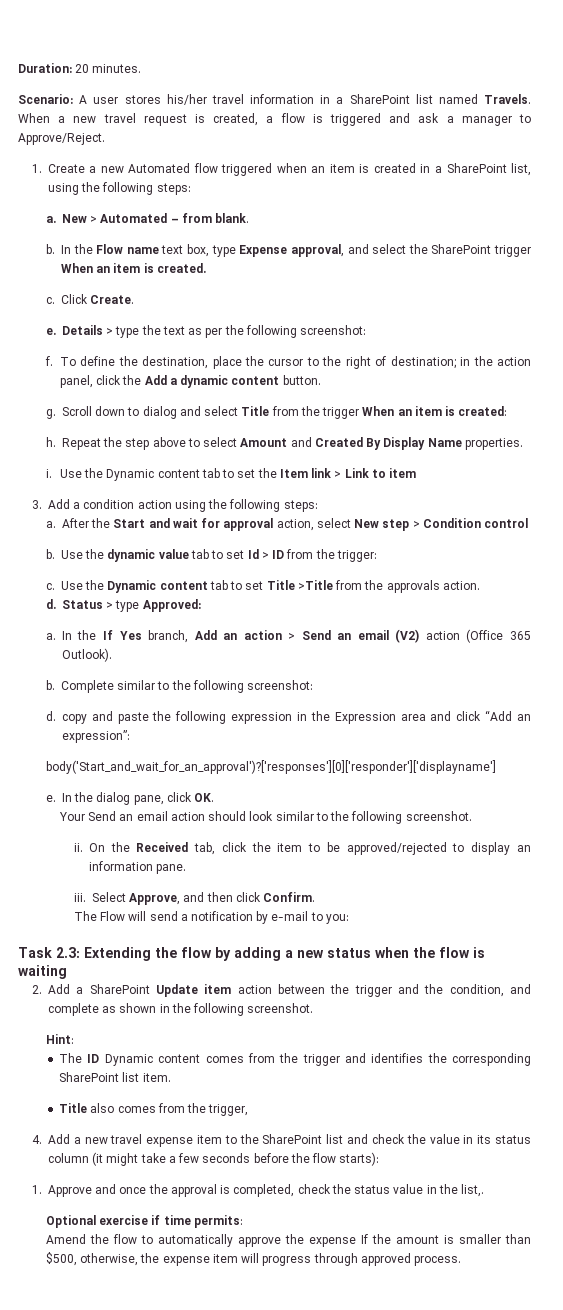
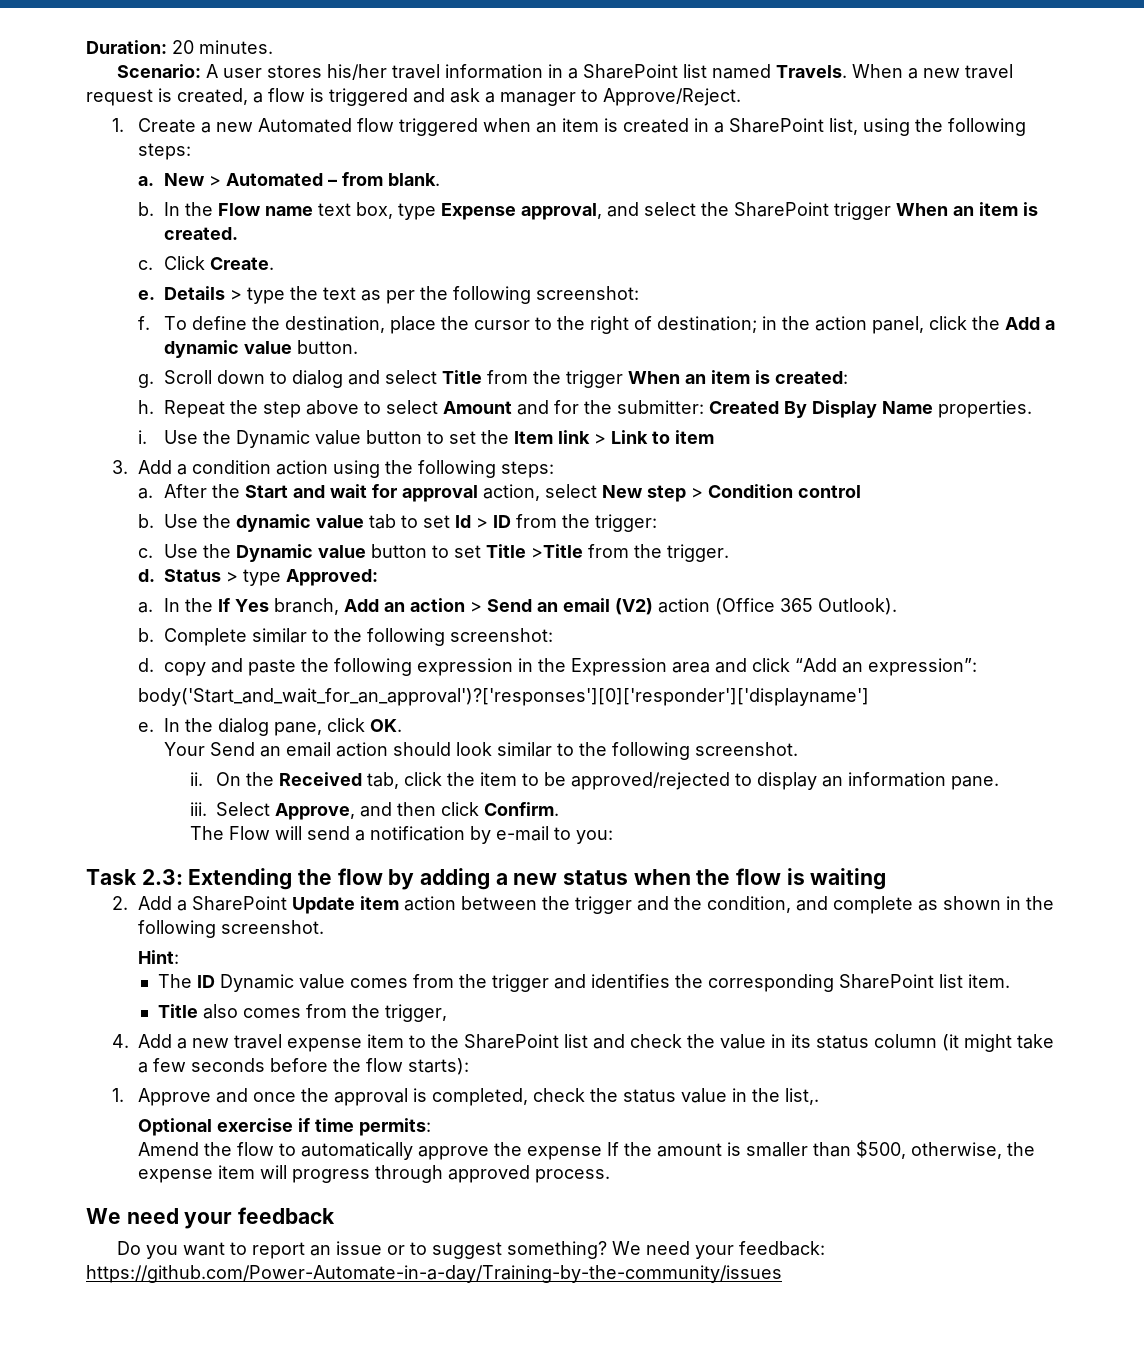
[231,376,280,385] content -> [243,341,292,354] value
(312, 442) none -> [553,400,704,414] for the submitter:
[157,468,220,478] content tab -> [314,430,422,445] value button
[159,580,228,590] content tab -> [317,544,427,558] value button
[386,580,480,593] approvals action. -> [666,544,729,562] trigger.
[158,1054,201,1063] content -> [298,974,345,989] value
(462, 1261) none -> [86,1207,336,1229] [117,1241,826,1259] [86,1265,782,1283] // We need your feedback // Do you want to report an issue or to suggest something? We need your feedback: https://github.com/Power-Automate-in-a-day/Training-by-the-community/issues

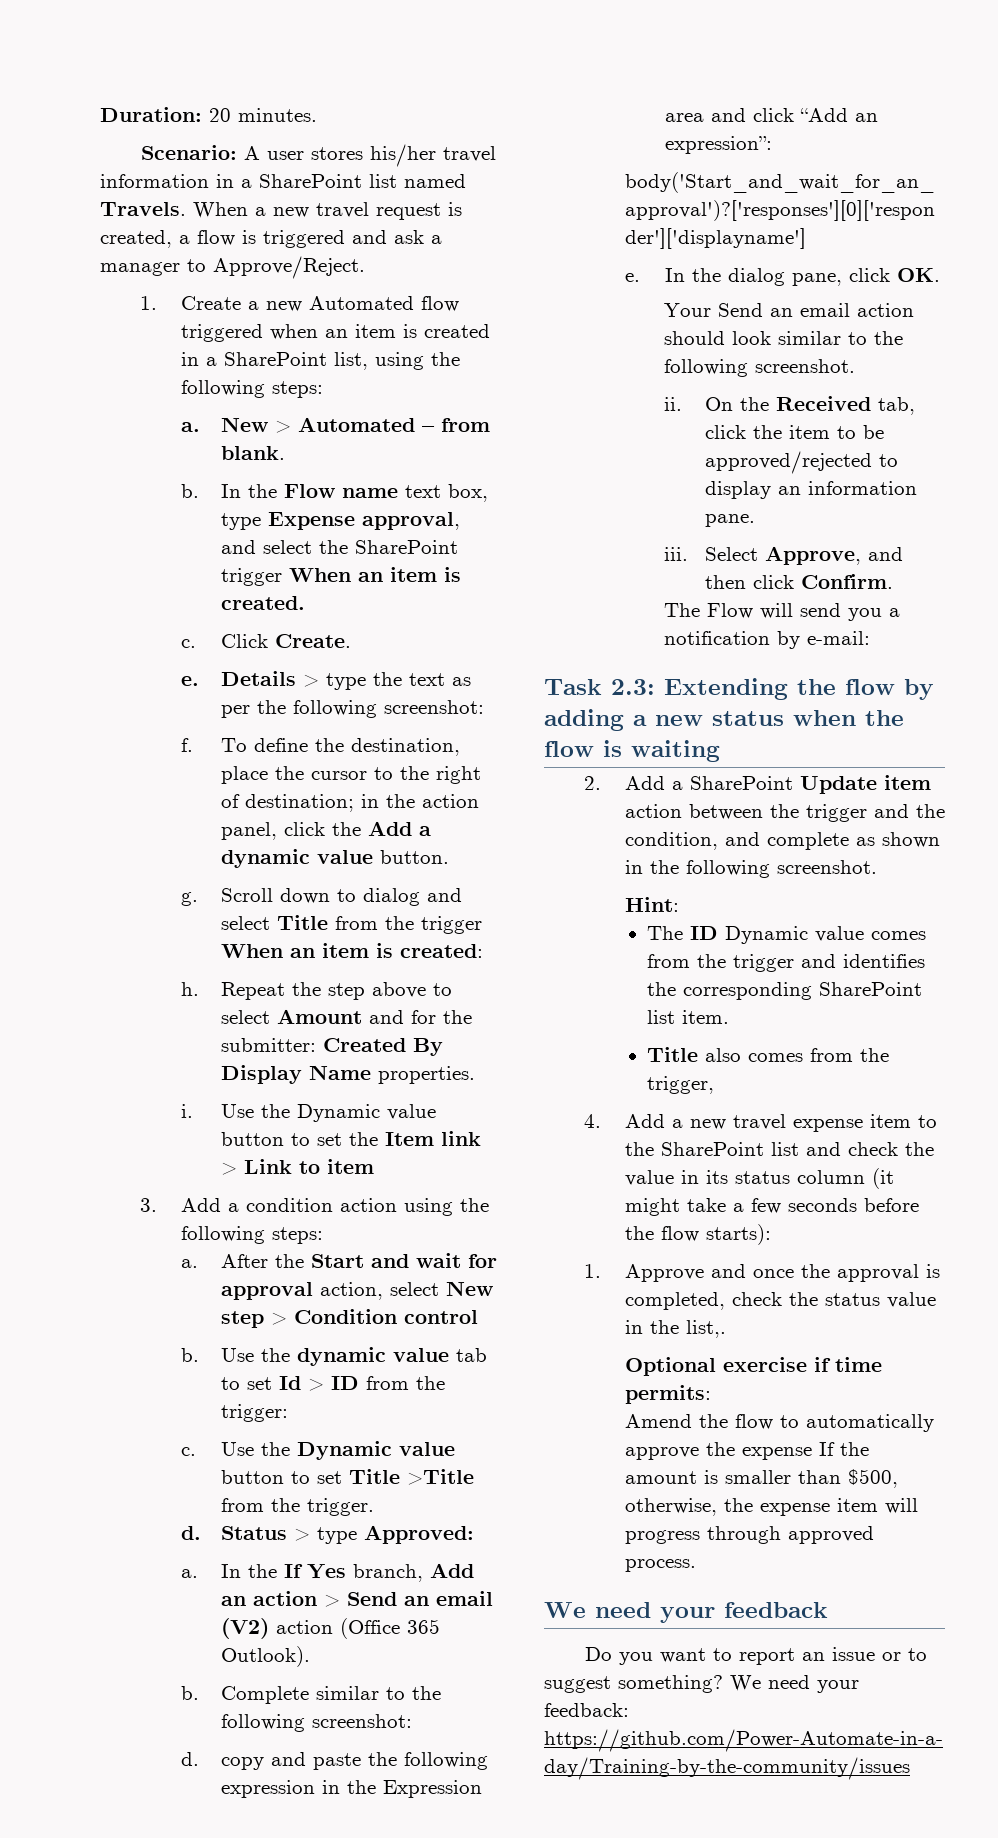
(350, 833) none -> [848,608,883,621] you
[495,826,613,844] e-mail to you: -> [807,631,871,645] e-mail:

